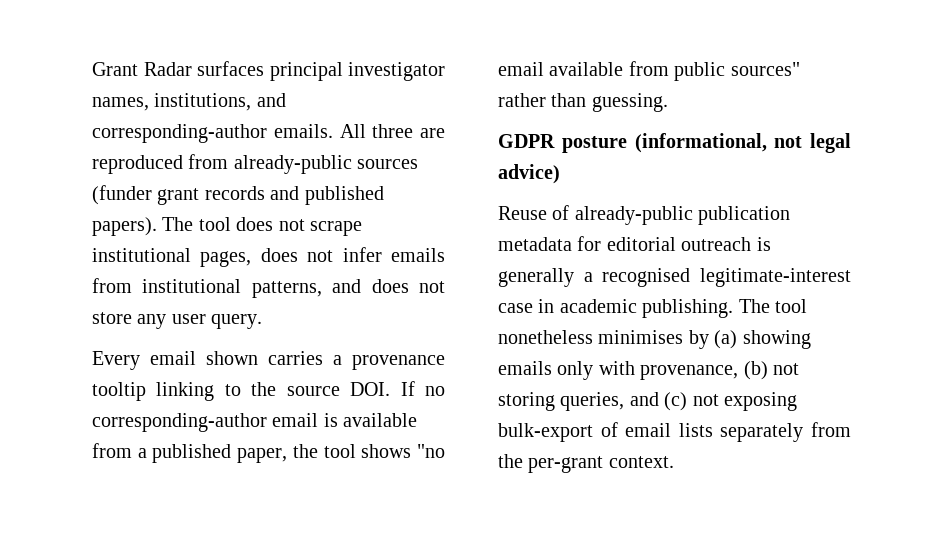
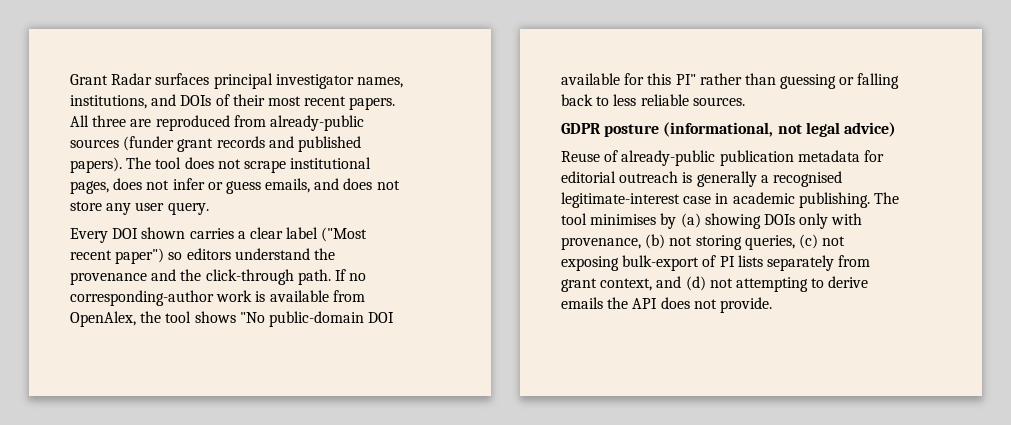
[92,124,333,143] corresponding-author emails. -> [180,94,396,110] DOIs of their most recent papers.
[391,248,445,262] [92,278,322,298] emails from institutional patterns, -> [207,178,311,194] or guess emails,
[150,351,196,365] email -> [112,228,139,239] DOI
[352,355,445,370] [92,382,391,401] provenance tooltip linking to the source DOI. -> [249,227,368,242] [70,248,335,264] [70,269,331,285] clear label ("Most recent paper") so editors understand the provenance and the click-through path.
[272,413,319,427] email -> [216,290,253,302] work
[137,444,446,463] [498,61,800,81] [498,93,668,112] a published paper, the tool shows "no email available from public sources" rather than guessing. -> [70,311,395,327] [561,73,900,89] [561,94,745,106] OpenAlex, the tool shows "No public-domain DOI available for this PI" rather than guessing or falling back to less reliable sources.
[498,330,593,344] nonetheless -> (587, 219) none
[498,361,552,375] emails -> [763,214,795,225] DOIs
[629,392,659,406] and -> (795, 242) none
[625,423,672,437] email -> [719,256,735,267] PI
[498,454,674,473] the per-grant context. -> [561,276,869,292] [561,297,772,313] grant context, and (d) not attempting to derive emails the API does not provide.

